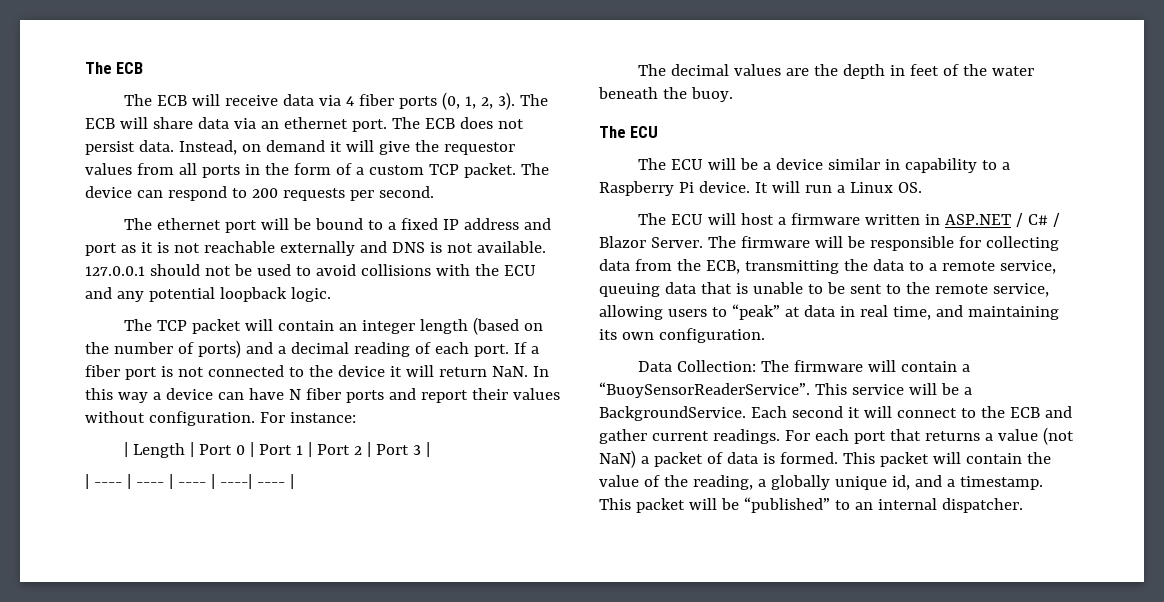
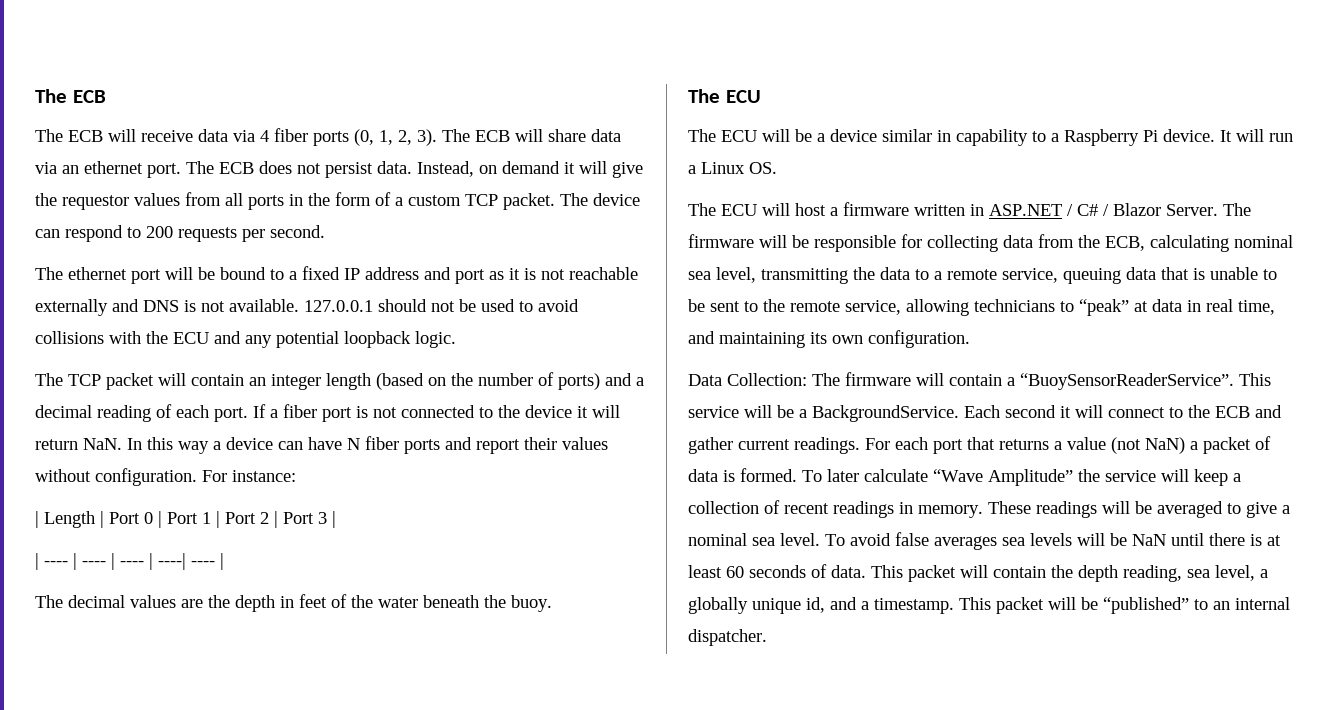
(740, 267) none -> [1150,235,1293,252] [688,267,756,283] calculating nominal sea level,
[667,309,707,317] users -> [974,299,1055,312] technicians
(838, 458) none -> [802,469,1241,486] [688,500,1290,518] [688,532,1281,550] [688,564,866,578] To later calculate “Wave Amplitude” the service will keep a collection of recent readings in memory. These readings will be averaged to give a nominal sea level. To avoid false averages sea levels will be NaN until there is at least 60 seconds of data.
[599,475,753,490] value of the reading, -> [1078,565,1255,582] depth reading, sea level,

